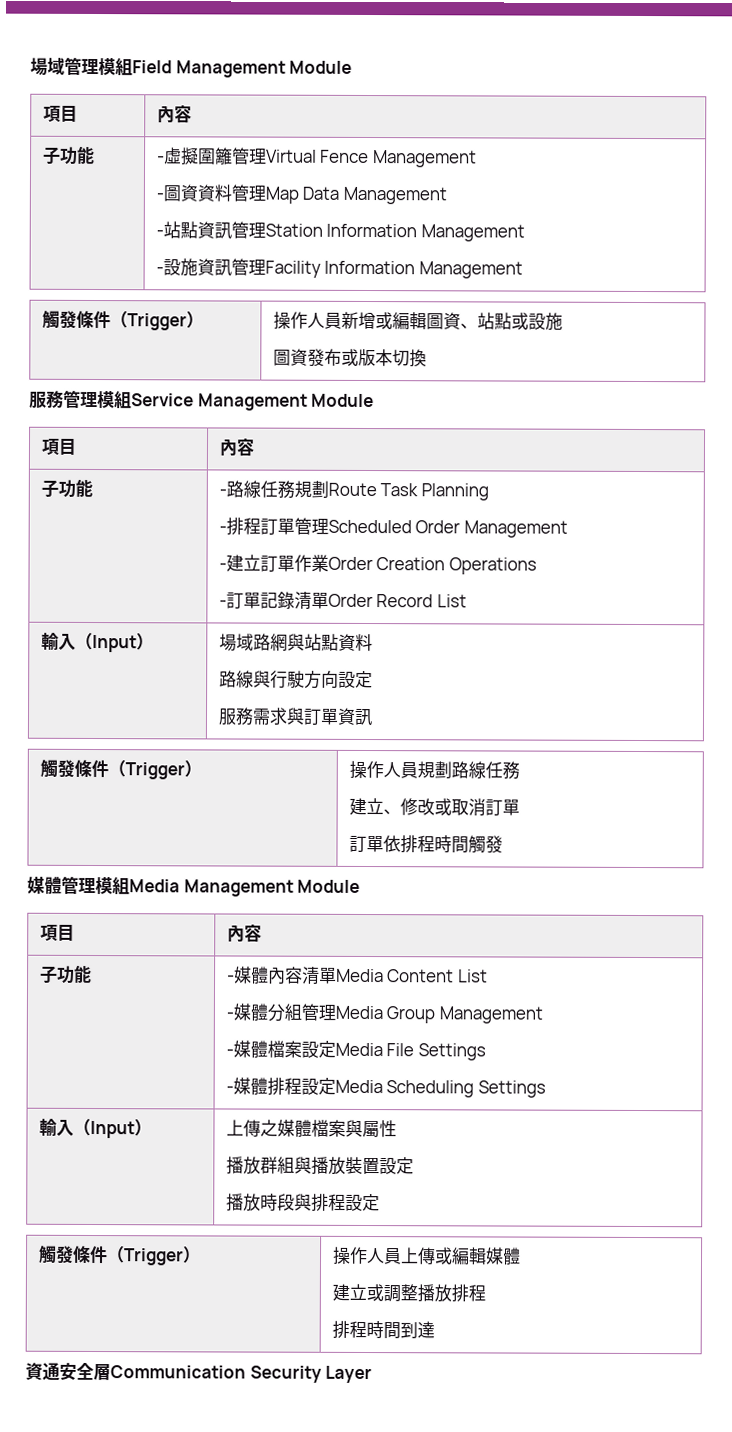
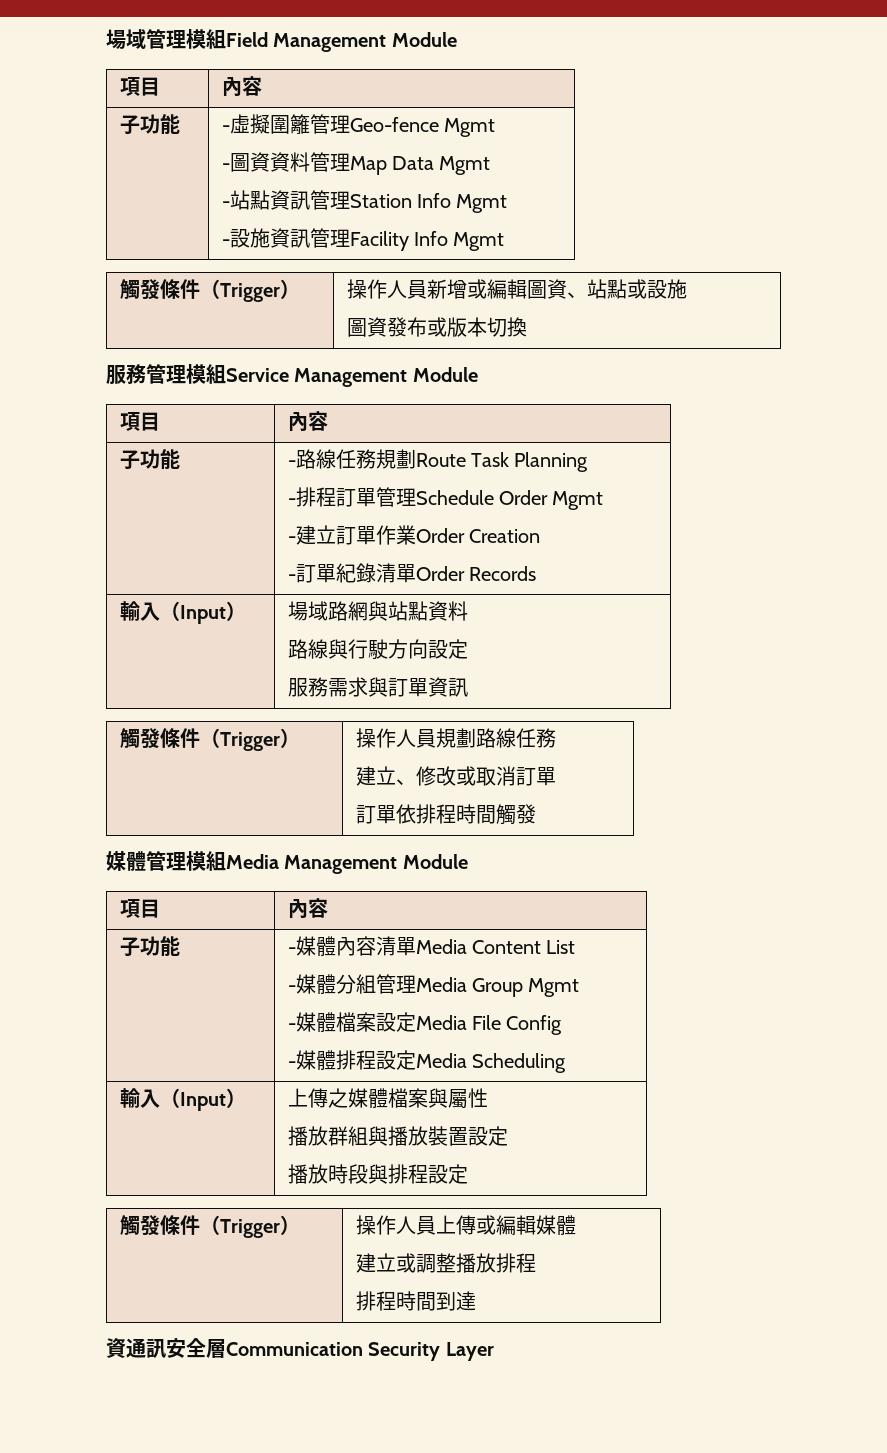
[265,149,478,168] Virtual Fence Management -> [349,117,495,137] Geo-fence Mgmt
[343,186,448,205] Management -> [439,156,491,175] Mgmt
[326,223,526,242] Information Management -> [416,193,508,213] Info Mgmt
[324,260,524,279] Information Management -> [413,231,505,251] Info Mgmt
[327,519,569,538] Scheduled Order Management -> [415,490,604,510] Schedule Order Mgmt
[449,557,538,575] Operations -> (540, 536) none
[259,591,278,609] 記 -> [335,563,356,583] 紀
[376,594,468,608] Record List -> [468,566,536,581] Records
[439,1006,544,1024] Management -> [528,978,580,997] Mgmt
[418,1043,487,1061] Settings -> [506,1015,563,1035] Config
[478,1080,547,1098] Settings -> (566, 1063) none
(60, 1371) none -> [146,1339,166,1359] 訊

